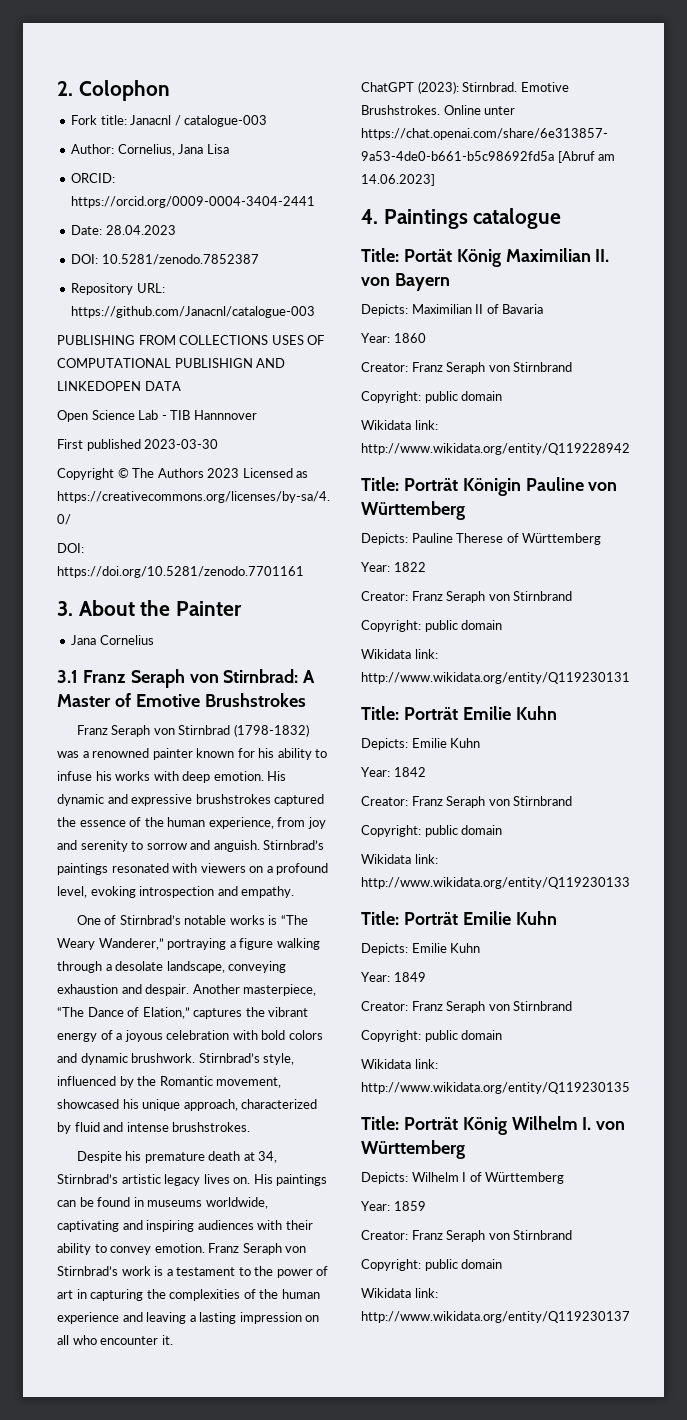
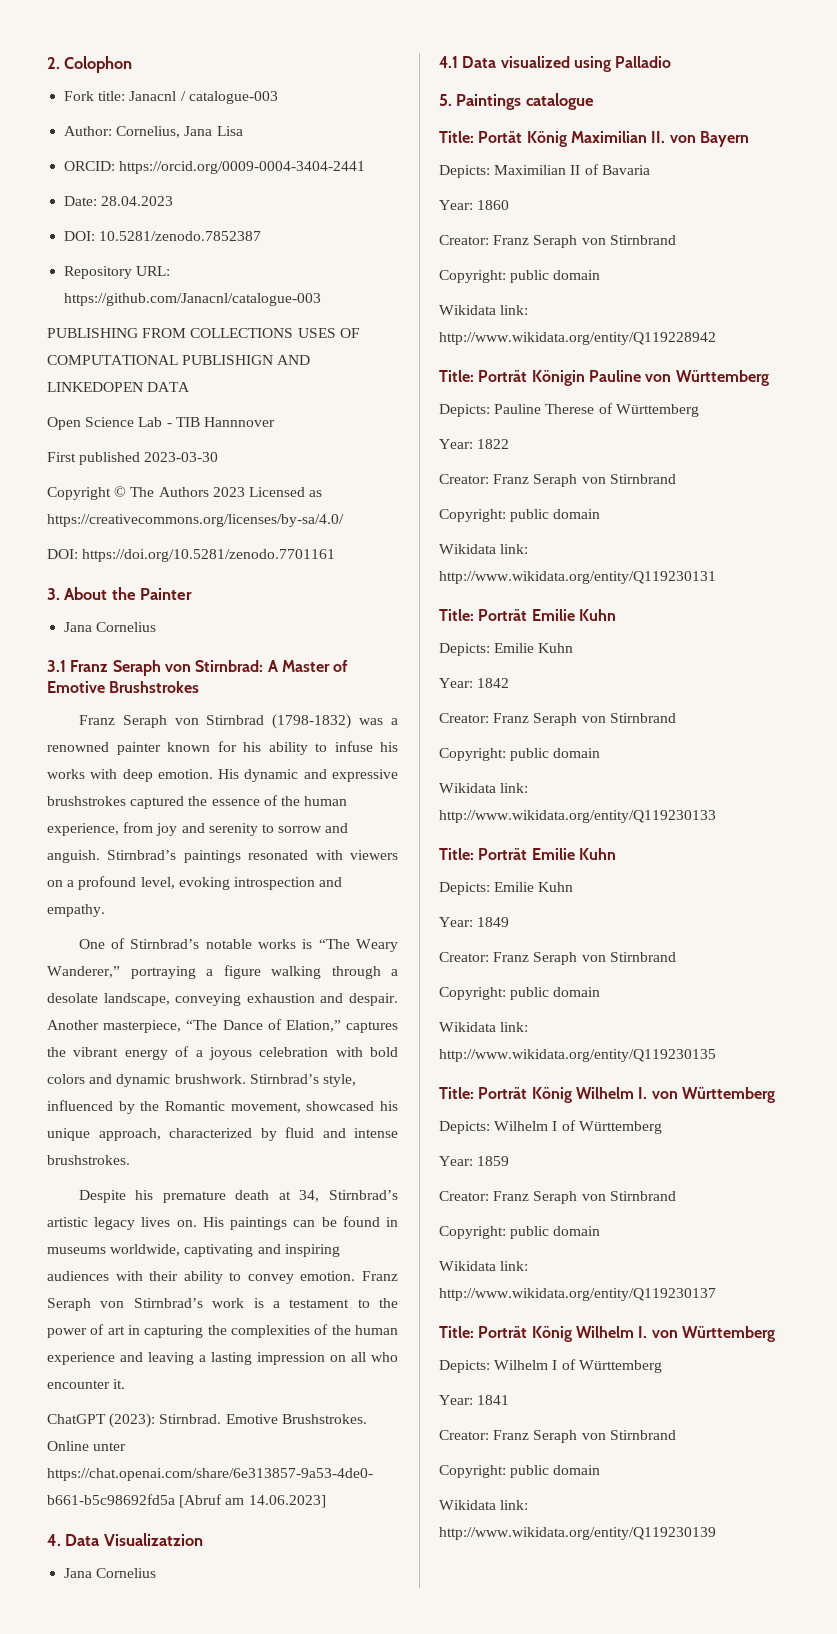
(378, 216) none -> [65,1533,203,1546] [64,1568,157,1578] [439,56,672,72] [439,94,452,106] Data Visualizatzion // Jana Cornelius // 4.1 Data visualized using Palladio // 5.
(630, 1317) none -> [439,1326,775,1342] [439,1359,662,1373] [439,1395,510,1405] [439,1430,676,1443] [439,1465,601,1478] [439,1500,529,1510] [439,1527,716,1540] // Title: Porträt König Wilhelm I. von Württemberg // Depicts: Wilhelm I of Württemberg // Year: 1841 // Creator: Franz Seraph von Stirnbrand // Copyright: public domain // Wikidata link: http://www.wikidata.org/entity/Q119230139

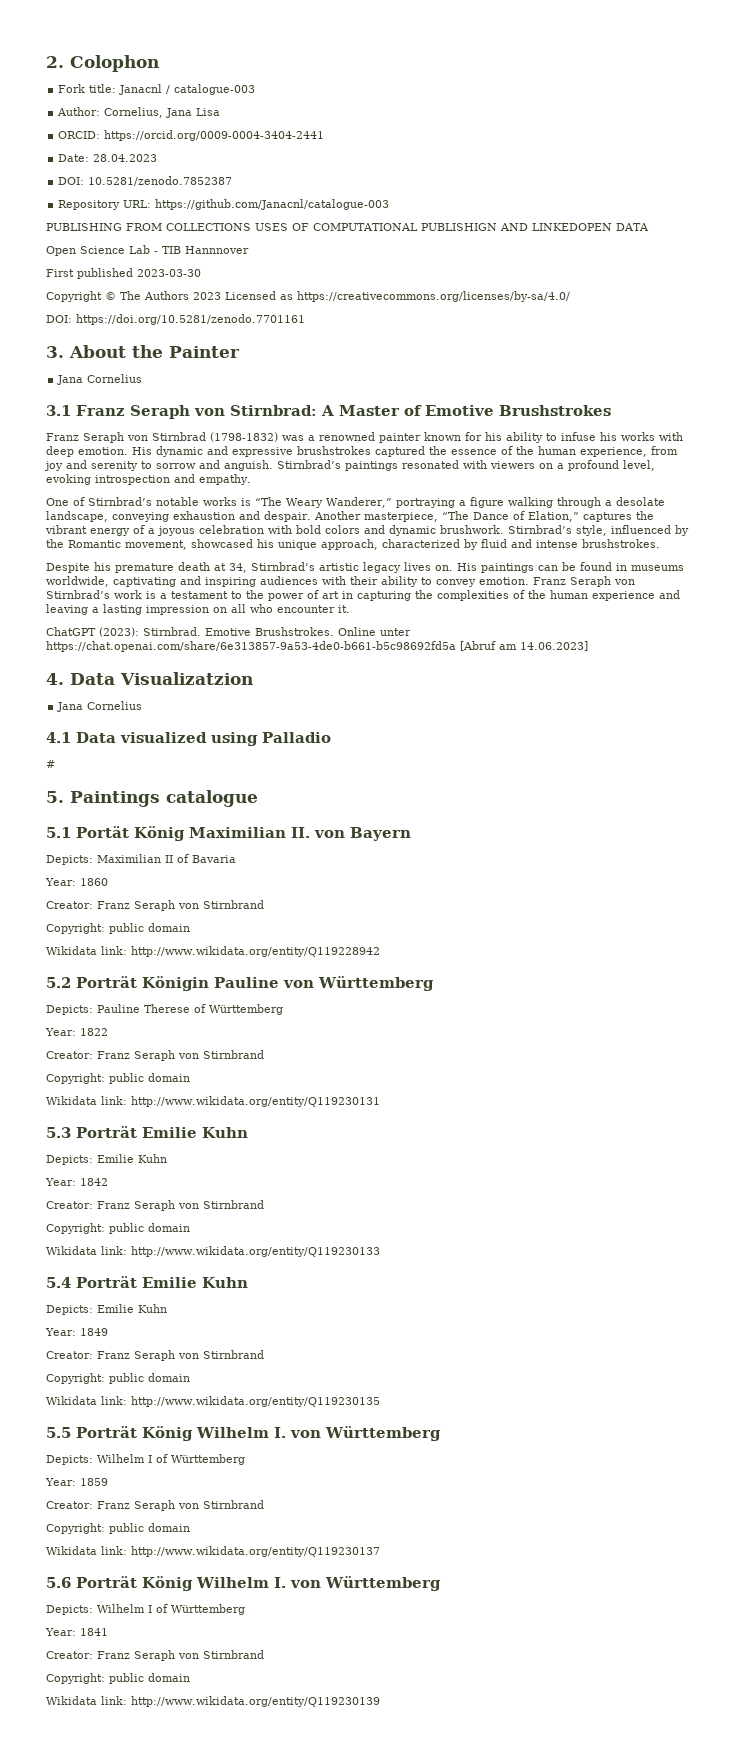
(672, 62) none -> [46,760,55,768] // #
[439,131,474,143] Title: -> [46,827,71,838] 5.1
[439,370,474,382] Title: -> [46,977,71,988] 5.2
[439,609,474,621] Title: -> [46,1127,71,1138] 5.3
[439,848,474,860] Title: -> [46,1277,71,1288] 5.4
[439,1087,474,1099] Title: -> [46,1427,71,1438] 5.5
[439,1326,474,1338] Title: -> [46,1577,71,1588] 5.6

